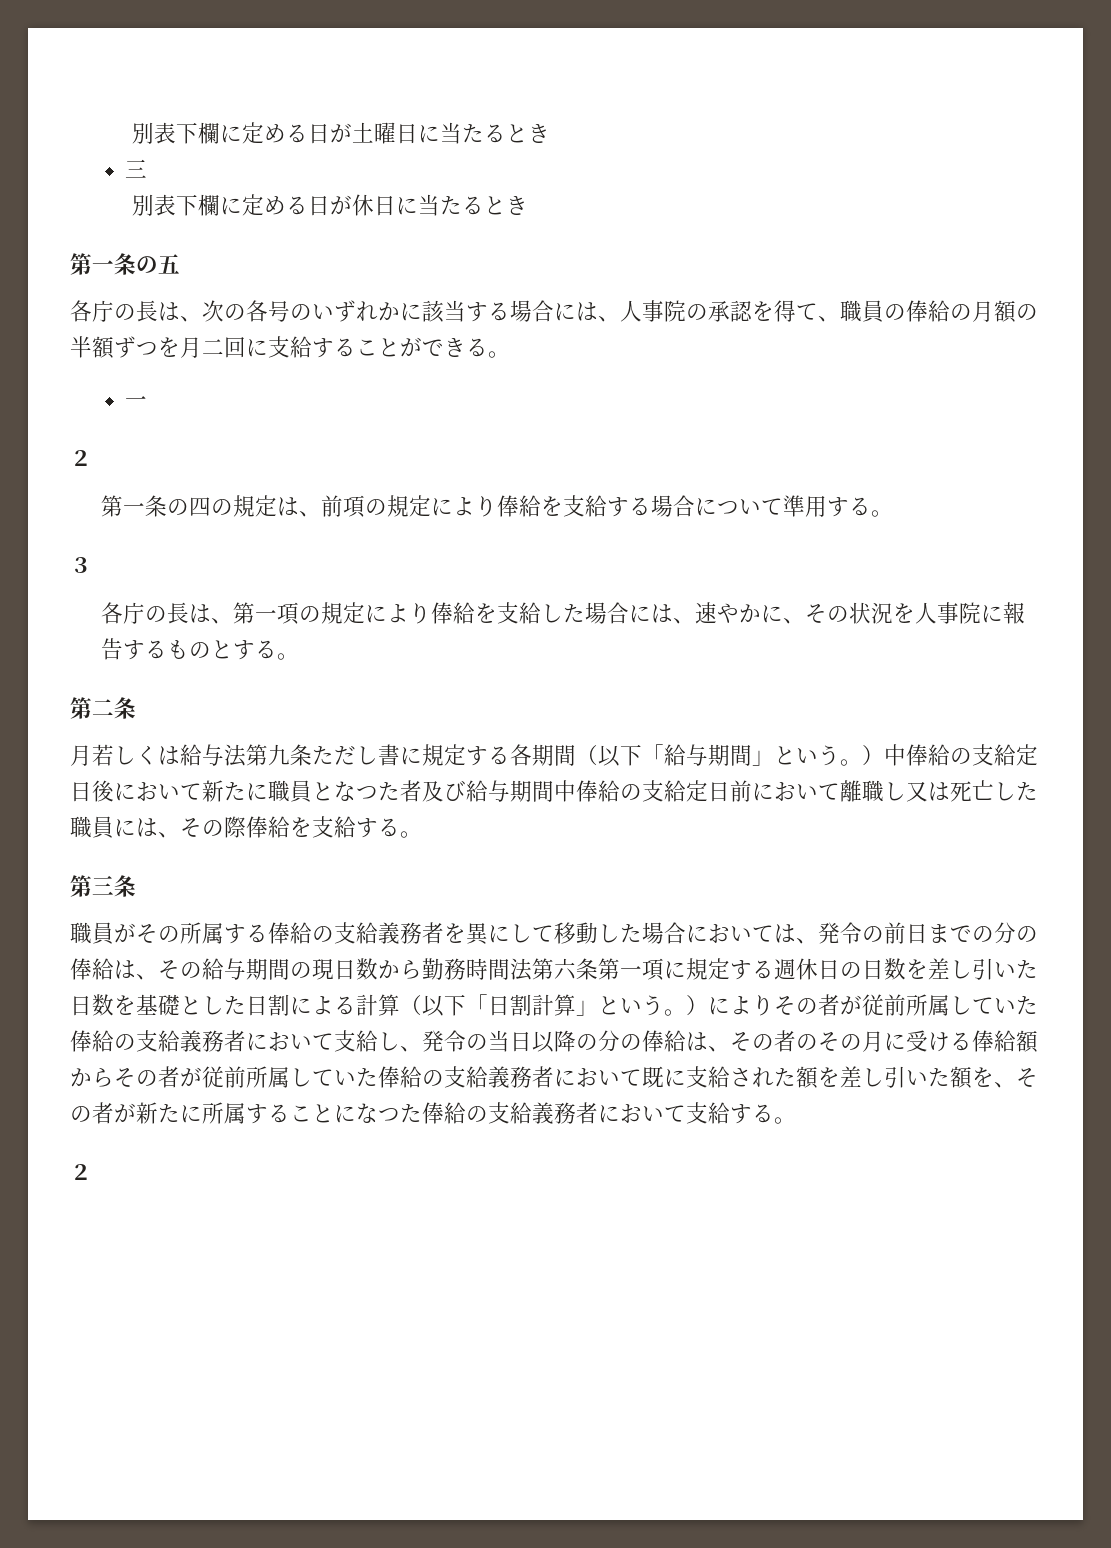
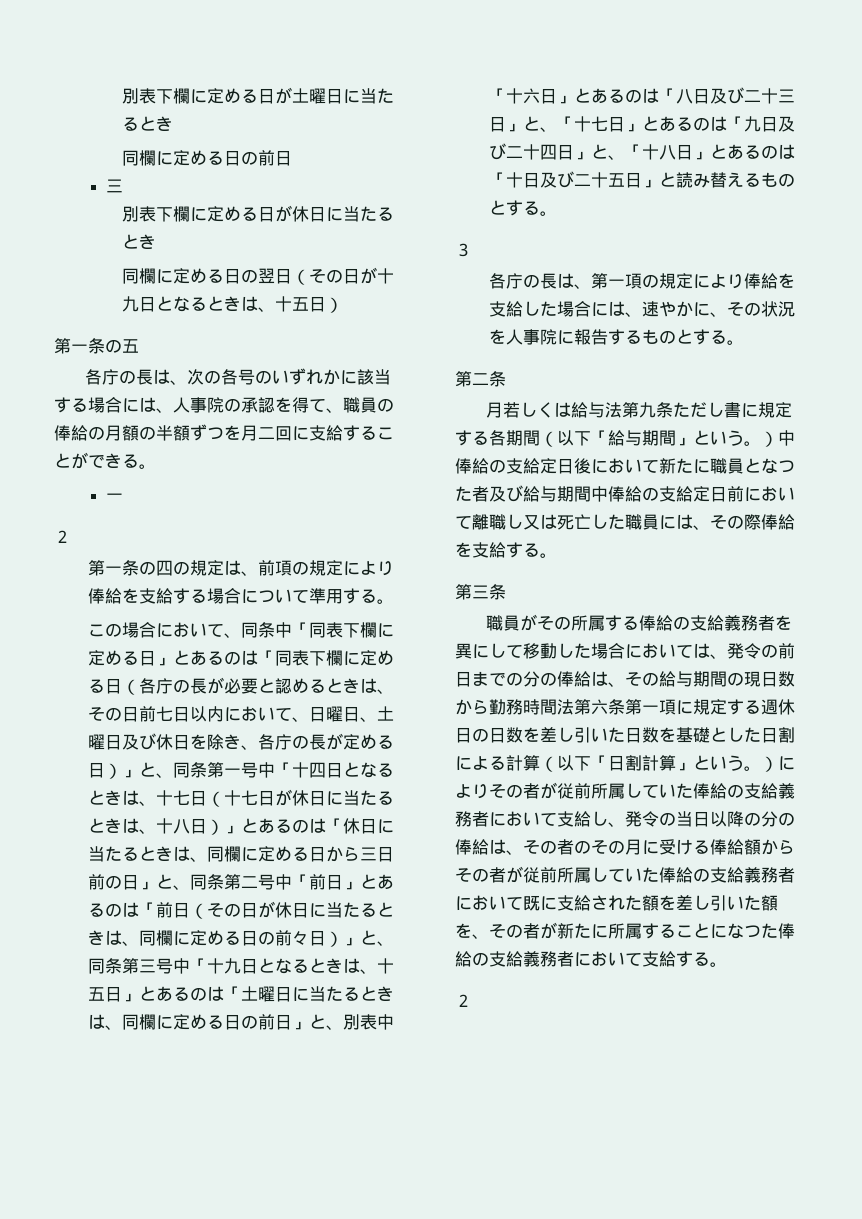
(551, 133) none -> [121,150,292,166] // 同欄に定める日の前日
(529, 205) none -> [121,267,394,285] [121,296,343,313] // 同欄に定める日の翌日（その日が十九日となるときは、十五日）
(894, 513) none -> [87,622,394,638] [87,650,394,666] [87,677,394,695] [87,706,394,722] [87,733,394,750] [87,762,394,779] [87,789,394,807] [87,818,394,835] [87,846,394,862] [87,874,394,890] [87,901,394,919] [87,930,394,947] [87,958,394,974] [87,986,394,1002] [87,1014,394,1030] [488,87,795,104] [488,116,795,132] [488,143,795,160] [488,171,795,188] [488,200,557,216] // この場合において、同条中「同表下欄に定める日」とあるのは「同表下欄に定める日（各庁の長が必要と認めるときは、その日前七日以内において、日曜日、土曜日及び休日を除き、各庁の長が定める日）」と、同条第一号中「十四日となるときは、十七日（十七日が休日に当たるときは、十八日）」とあるのは「休日に当たるときは、同欄に定める日から三日前の日」と、同条第二号中「前日」とあるのは「前日（その日が休日に当たるときは、同欄に定める日の前々日）」と、同条第三号中「十九日となるときは、十五日」とあるのは「土曜日に当たるときは、同欄に定める日の前日」と、別表中「十六日」とあるのは「八日及び二十三日」と、「十七日」とあるのは「九日及び二十四日」と、「十八日」とあるのは「十日及び二十五日」と読み替えるものとする。

